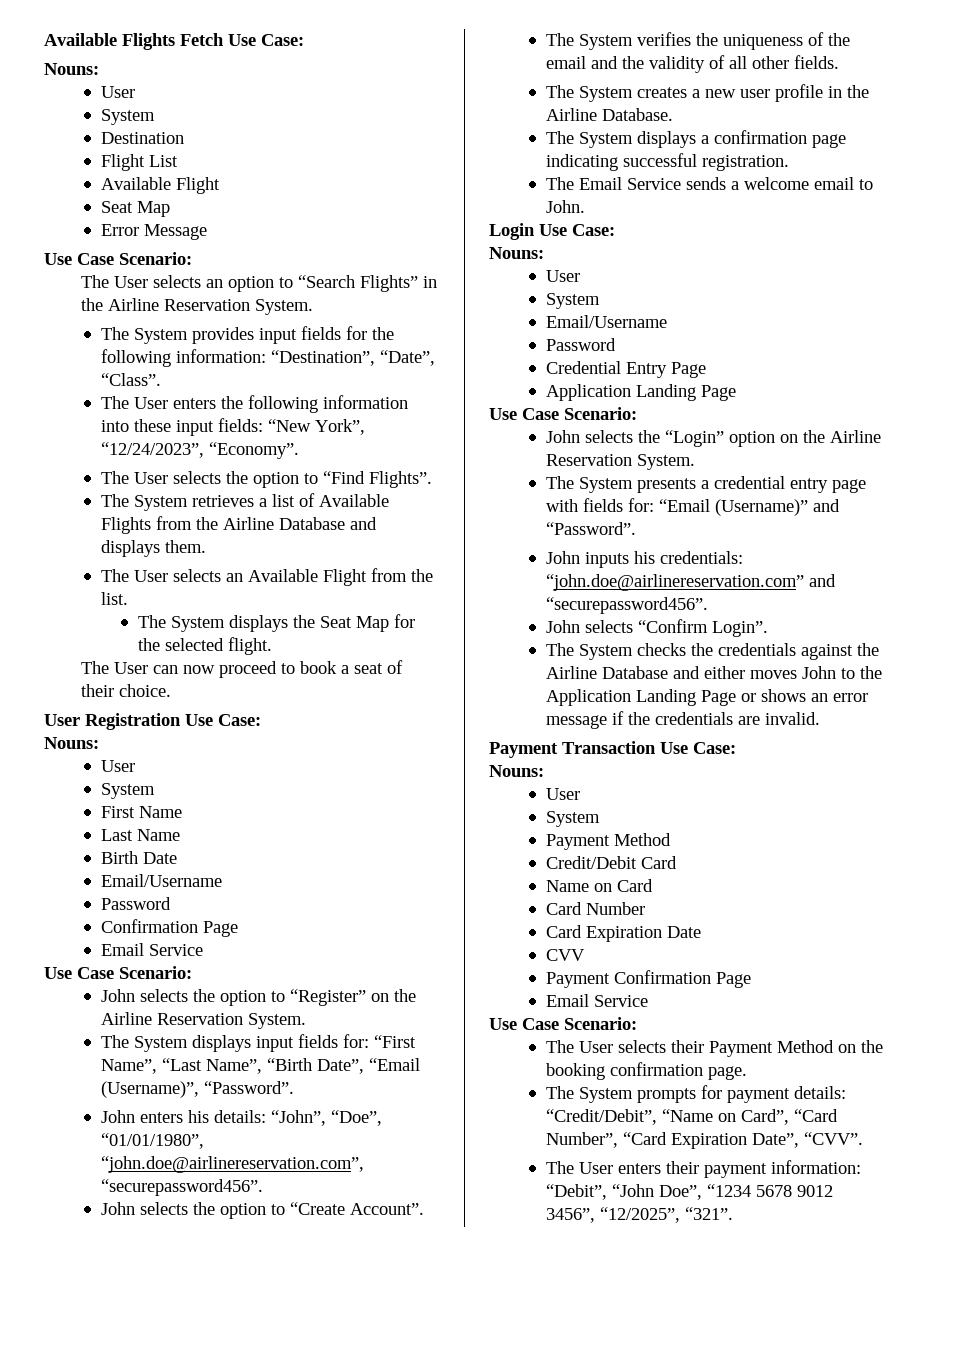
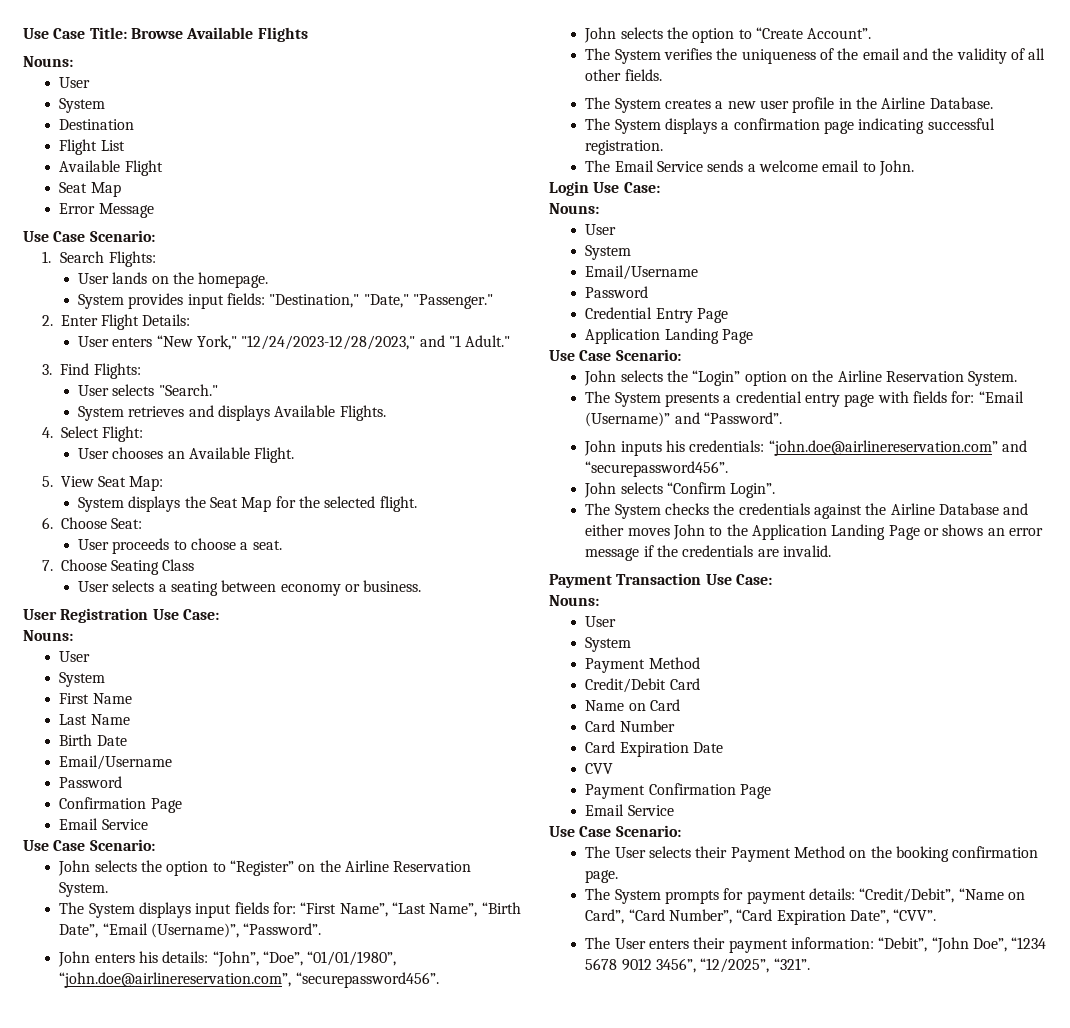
[44,33,304,50] Available Flights Fetch Use Case: -> [23,27,308,42] Use Case Title: Browse Available Flights
[80,275,437,292] [80,298,313,315] [101,326,395,344] [101,349,436,367] [101,373,162,386] [101,395,409,413] [101,418,366,436] [101,442,300,459] [101,471,433,488] [101,493,390,511] [101,516,378,534] [101,540,207,557] [101,568,434,586] [101,592,129,605] [137,615,166,628] The User selects an option to “Search Flights” in the Airline Reservation System. // The System provides input fields for the following information: “Destination”, “Date”, “Class”. // The User enters the following information into these input fields: “New York”, “12/24/2023”, “Economy”. // The User selects the option to “Find Flights”. // The System retrieves a list of Available Flights from the Airline Database and displays them. // The User selects an Available Flight from the list. // The -> [41,251,156,267] [78,272,269,288] [78,293,494,309] [41,314,191,330] [78,335,511,350] [41,363,141,379] [78,384,218,396] [78,405,386,421] [41,426,144,442] [78,447,295,463] [41,476,164,491] 1. Search Flights: // User lands on the homepage. // System provides input fields: "Destination," "Date," "Passenger." // 2. Enter Flight Details: // User enters “New York," "12/24/2023-12/28/2023," and "1 Adult." // 3. Find Flights: // User selects "Search." // System retrieves and displays Available Flights. // 4. Select Flight: // User chooses an Available Flight. // 5. View Seat Map: //
[80,660,403,678] [80,684,171,697] The User can now proceed to book a seat of their choice. -> [41,517,143,529] [78,538,282,554] [41,559,195,575] [78,580,422,596] 6. Choose Seat: // User proceeds to choose a seat. // 7. Choose Seating Class // User selects a seating between economy or business.

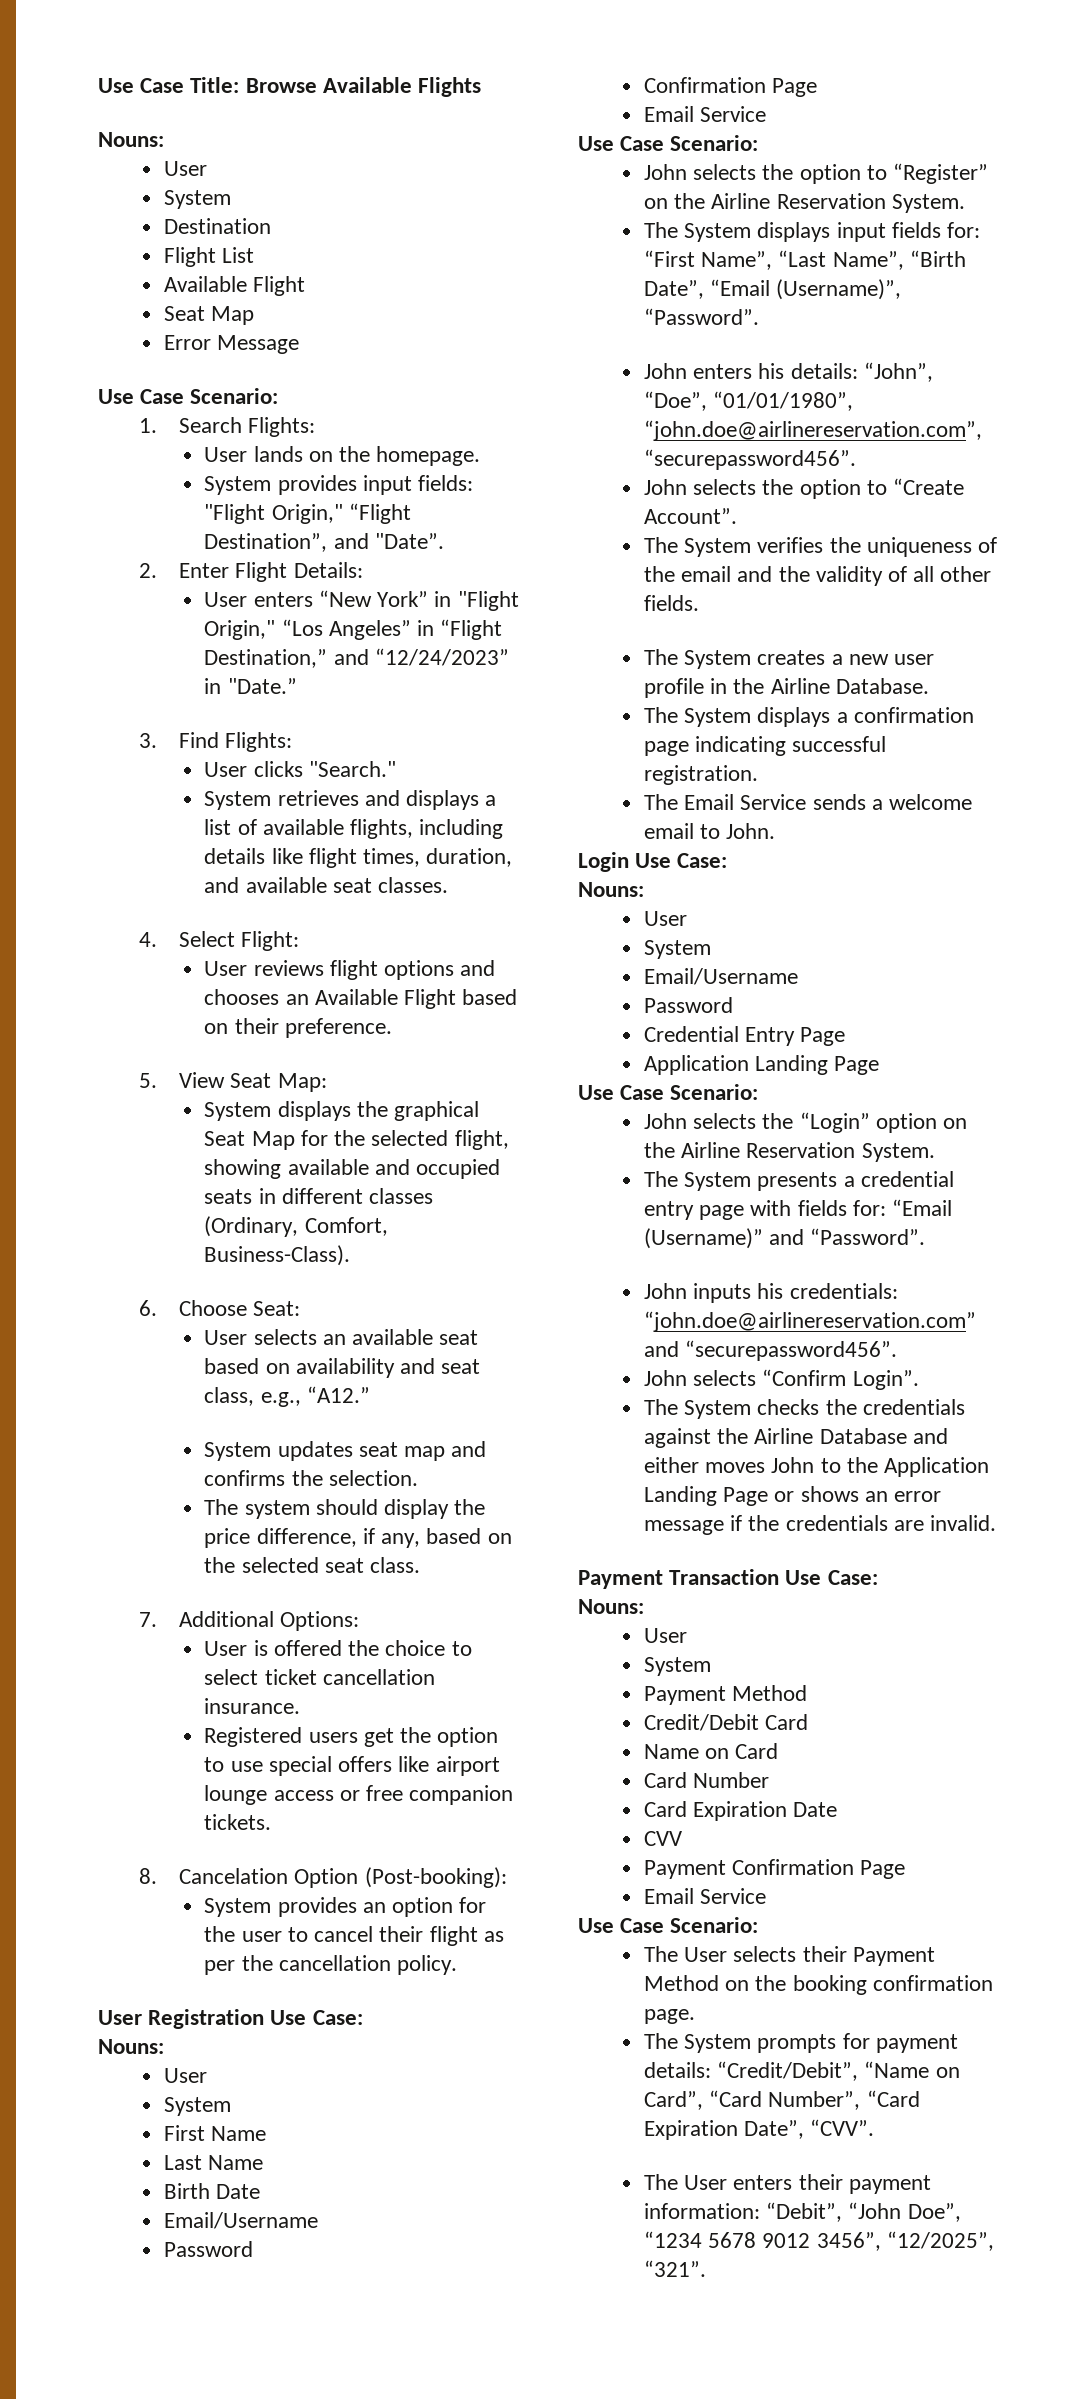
[269,294,494,309] "Destination," "Date," "Passenger." -> [204,503,411,524] [204,533,444,552] "Flight Origin," “Flight Destination”, and "Date”.
[197,335,511,350] York," "12/24/2023-12/28/2023," and "1 Adult." -> [377,591,519,611] [204,619,503,640] [204,648,509,668] [204,678,297,694] York” in "Flight Origin," “Los Angeles” in “Flight Destination,” and “12/24/2023” in "Date.”
[112,384,155,396] selects -> [253,761,303,777] clicks
[274,405,386,421] [41,426,144,442] [78,447,295,463] Available Flights. // 4. Select Flight: // User chooses an Available Flight. -> [485,795,497,806] [204,819,504,839] [204,848,513,868] [204,877,449,893] [138,931,300,951] [204,960,496,980] [204,989,518,1009] [204,1018,392,1038] a list of available flights, including details like flight times, duration, and available seat classes. // 4. Select Flight: // User reviews flight options and chooses an Available Flight based on their preference.
(206, 502) none -> [394,1101,480,1121] graphical
[379,496,417,512] [41,517,143,529] [78,538,282,554] [41,559,195,575] [78,580,422,596] flight. // 6. Choose Seat: // User proceeds to choose a seat. // 7. Choose Seating Class // User selects a seating between economy or business. -> [454,1130,509,1150] [204,1159,501,1179] [204,1188,434,1204] [204,1216,388,1237] [204,1245,351,1266] [138,1300,301,1316] [204,1329,479,1345] [204,1358,481,1378] [204,1386,370,1407] [204,1441,487,1461] [204,1470,418,1486] [204,1499,486,1519] [204,1528,512,1548] [204,1557,421,1573] [138,1611,360,1631] [204,1640,472,1656] [204,1669,435,1685] [204,1698,301,1714] [204,1727,499,1747] [204,1756,500,1776] [204,1785,514,1805] [204,1814,272,1830] [138,1867,507,1888] [204,1897,487,1917] [204,1926,504,1946] [204,1955,458,1975] flight, showing available and occupied seats in different classes (Ordinary, Comfort, Business-Class). // 6. Choose Seat: // User selects an available seat based on availability and seat class, e.g., “A12.” // System updates seat map and confirms the selection. // The system should display the price difference, if any, based on the selected seat class. // 7. Additional Options: // User is offered the choice to select ticket cancellation insurance. // Registered users get the option to use special offers like airport lounge access or free companion tickets. // 8. Cancelation Option (Post-booking): // System provides an option for the user to cancel their flight as per the cancellation policy.

